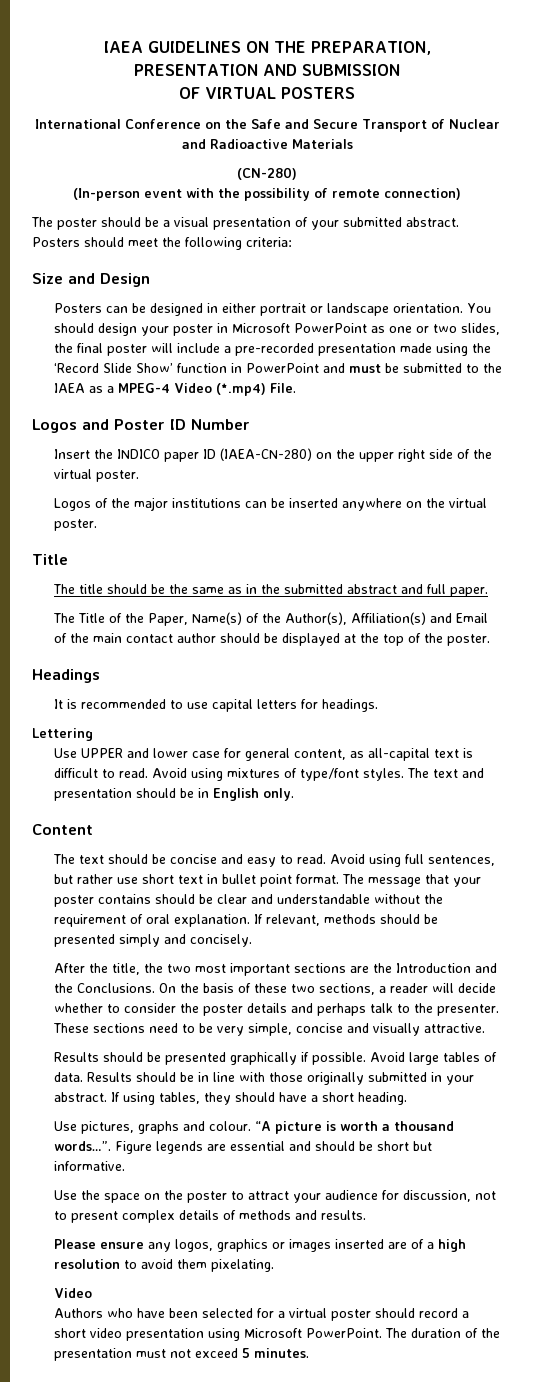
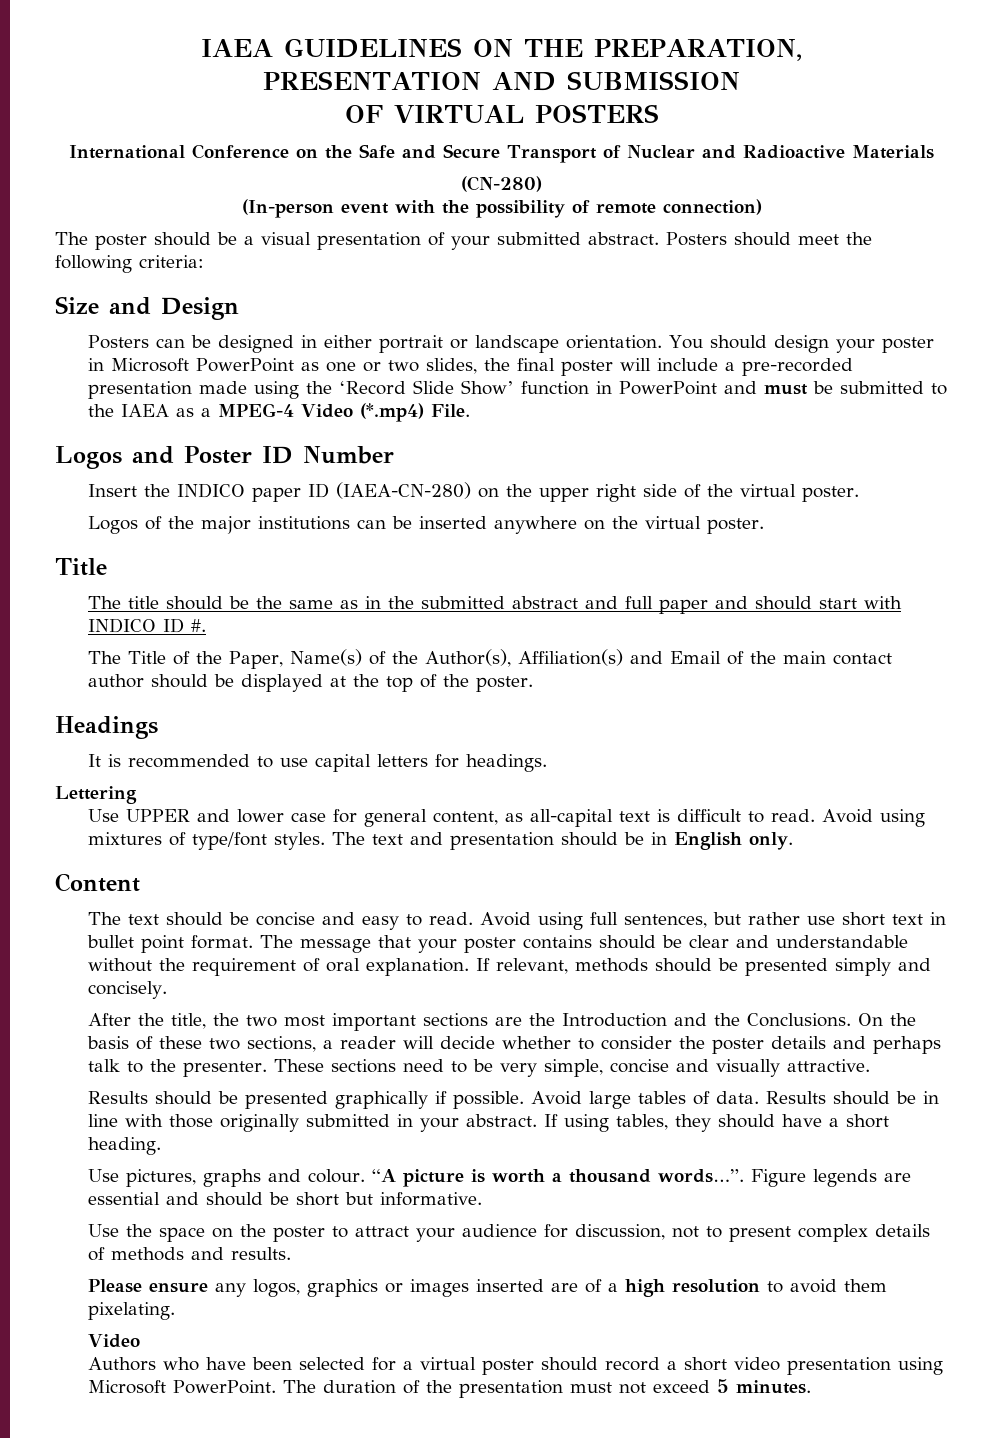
[449,587,488,597] paper. -> [659,596,903,614] [88,618,207,633] paper and should start with INDICO ID #.

